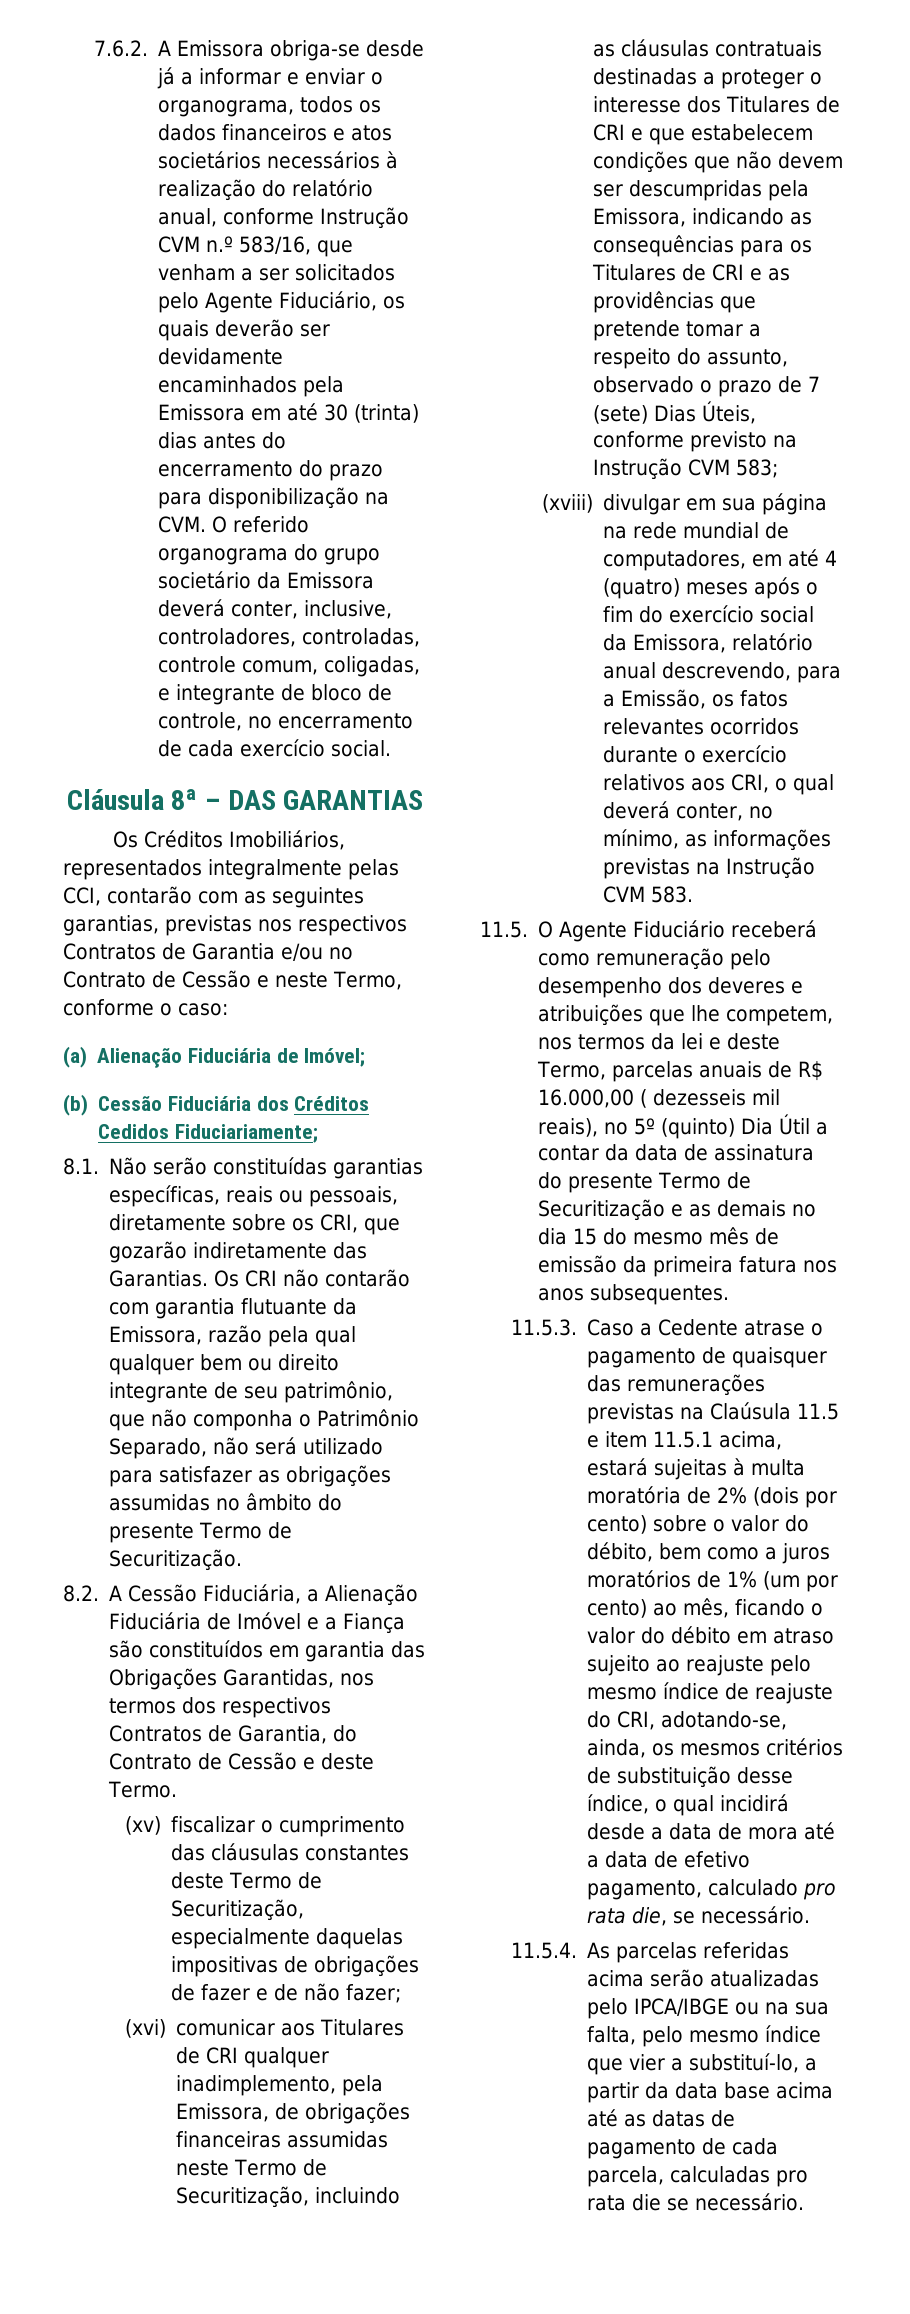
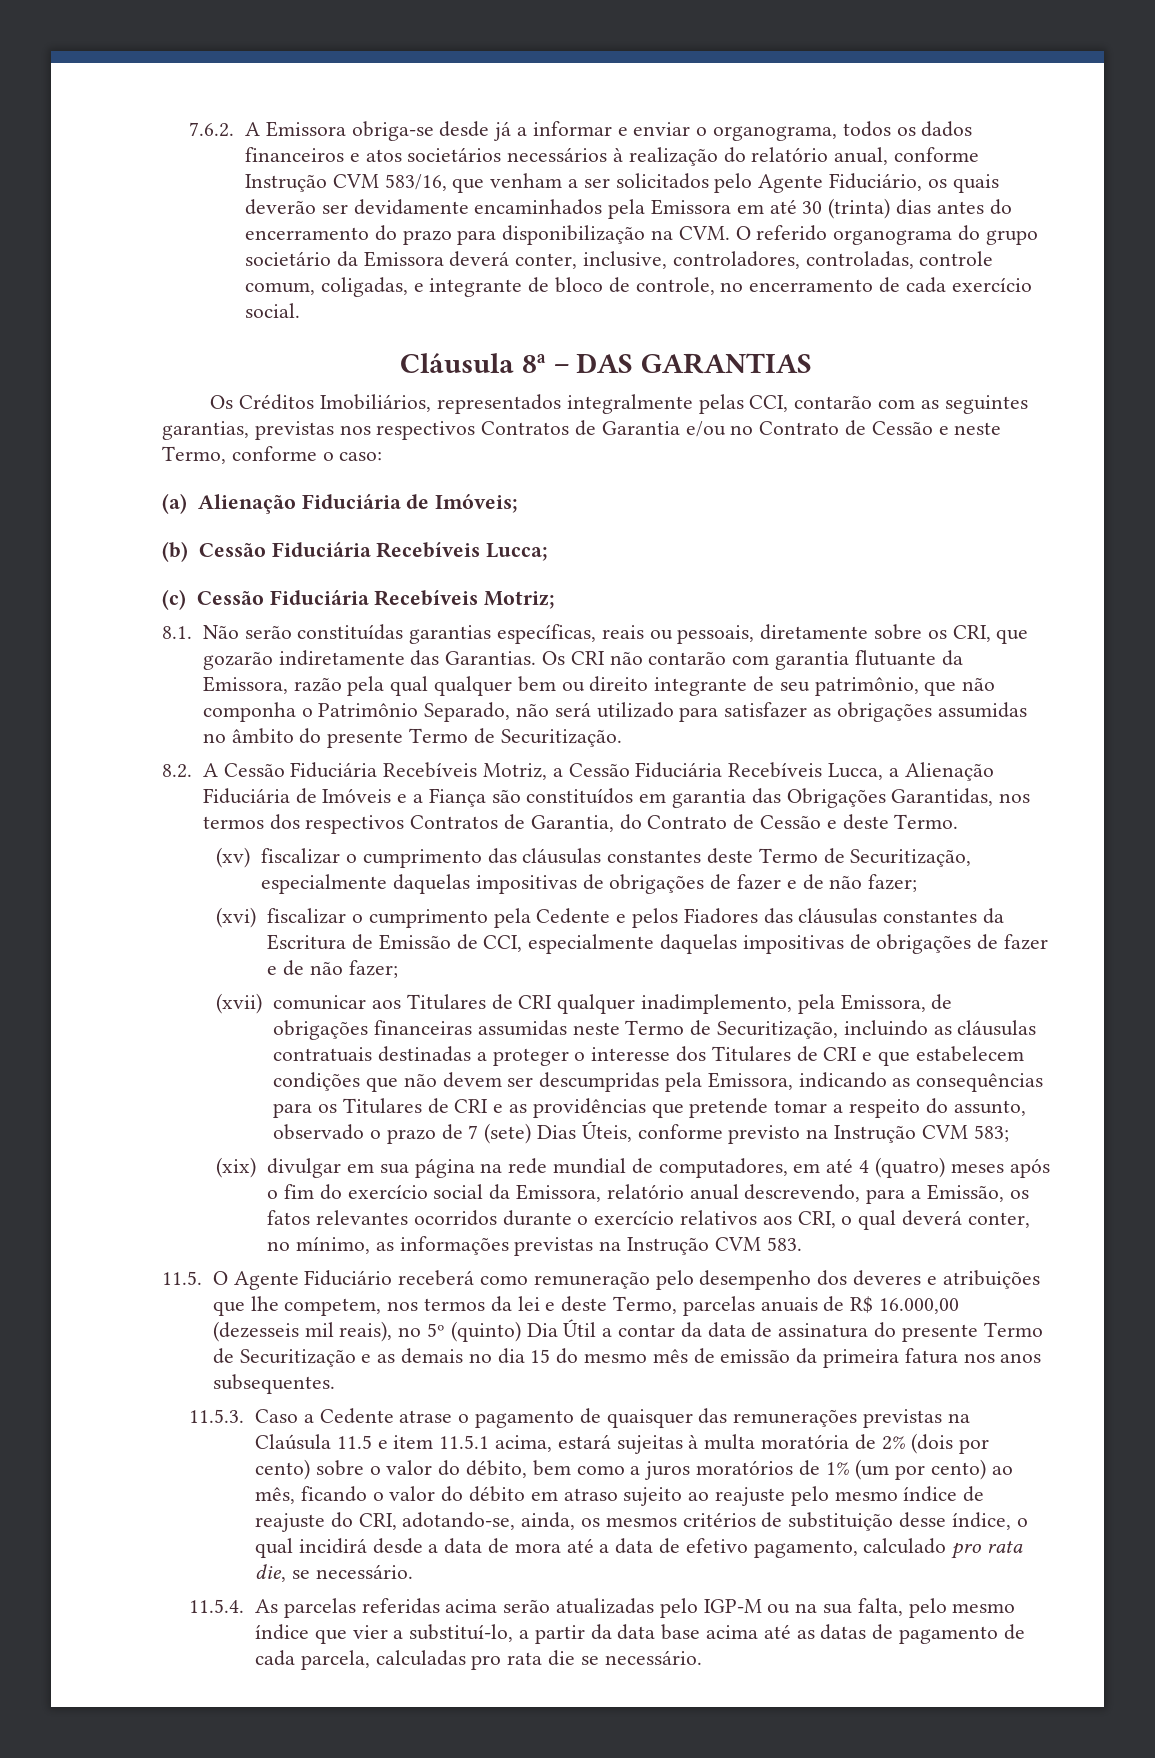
[206,236,234,252] n.º -> (379, 181) none
[304,1048,366,1067] Imóvel; -> [435,494,519,513] Imóveis;
[256,1096,370,1111] [98,1124,318,1143] dos Créditos Cedidos Fiduciariamente; -> [376,542,549,561] [162,589,556,610] Recebíveis Lucca; // (c) Cessão Fiduciária Recebíveis Motriz;
[203,1584,302,1604] Fiduciária, -> [290,762,883,780] Fiduciária Recebíveis Motriz, a Cessão Fiduciária Recebíveis Lucca,
[237,1612,302,1630] Imóvel -> [322,788,392,803] Imóveis
(166, 2028) none -> [267,908,1005,928] [267,934,1049,954] [267,960,398,978] [216,993,263,1014] fiscalizar o cumprimento pela Cedente e pelos Fiadores das cláusulas constantes da Escritura de Emissão de CCI, especialmente daquelas impositivas de obrigações de fazer e de não fazer; // (xvii)
[541,494,593,513] (xviii) -> [216,1157,257,1178] (xix)
[640,1089,747,1108] ( dezesseis -> [212,1321,299,1342] (dezesseis
[634,1998,730,2016] IPCA/IBGE -> [703,1599,762,1613] IGP-M

